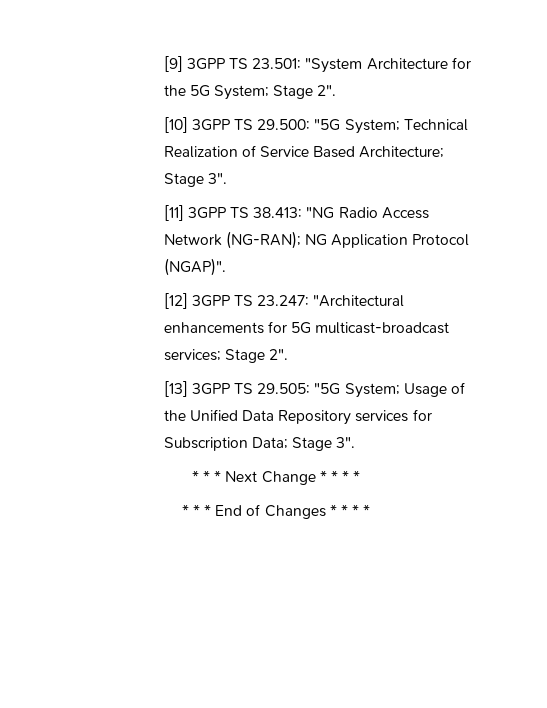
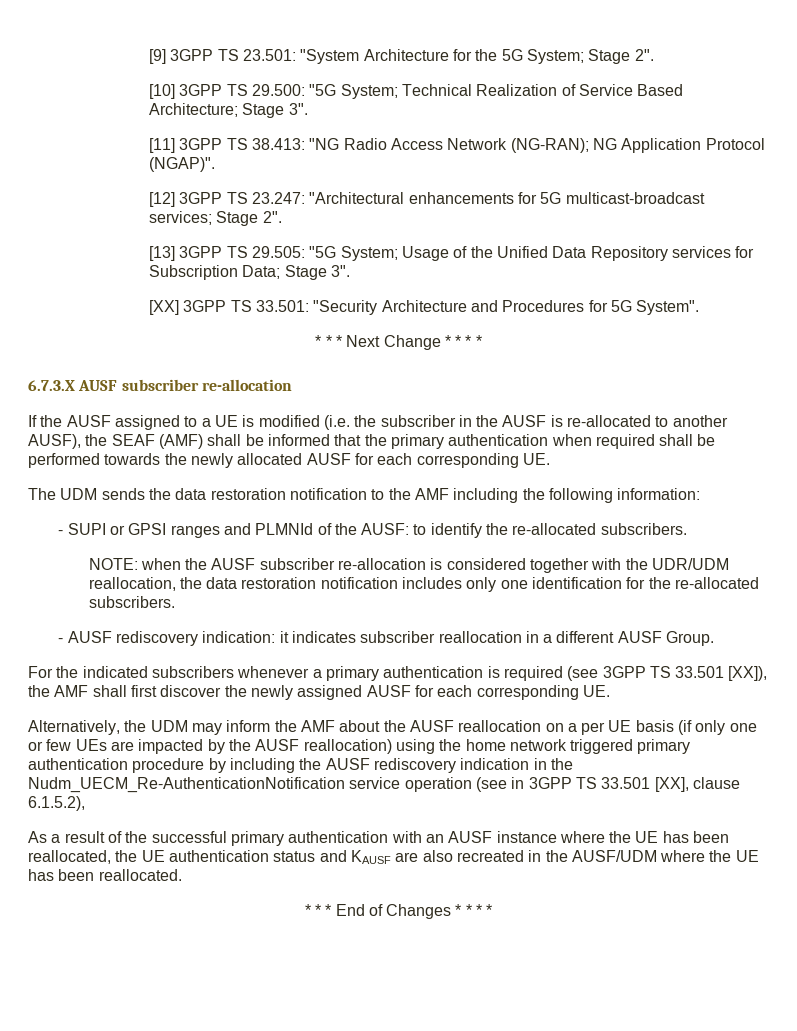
(356, 442) none -> [149,300,700,315] // [XX] 3GPP TS 33.501: "Security Architecture and Procedures for 5G System".
(361, 476) none -> [28,379,292,391] [28,415,728,430] [28,434,716,449] [28,453,550,468] [28,488,701,503] [58,523,687,538] [88,558,730,573] [88,577,760,592] [88,596,175,608] [58,631,715,646] [28,666,768,681] [28,685,610,700] [28,720,757,735] [28,739,691,754] [28,758,573,773] [28,777,740,793] [28,796,85,811] [28,831,730,846] [28,850,759,864] [28,869,182,881] // 6.7.3.X AUSF subscriber re-allocation // If the AUSF assigned to a UE is modified (i.e. the subscriber in the AUSF is re-allocated to another AUSF), the SEAF (AMF) shall be informed that the primary authentication when required shall be performed towards the newly allocated AUSF for each corresponding UE. // The UDM sends the data restoration notification to the AMF including the following information: // - SUPI or GPSI ranges and PLMNId of the AUSF: to identify the re-allocated subscribers. // NOTE: when the AUSF subscriber re-allocation is considered together with the UDR/UDM reallocation, the data restoration notification includes only one identification for the re-allocated subscribers. // - AUSF rediscovery indication: it indicates subscriber reallocation in a different AUSF Group. // For the indicated subscribers whenever a primary authentication is required (see 3GPP TS 33.501 [XX]), the AMF shall first discover the newly assigned AUSF for each corresponding UE. // Alternatively, the UDM may inform the AMF about the AUSF reallocation on a per UE basis (if only one or few UEs are impacted by the AUSF reallocation) using the home network triggered primary authentication procedure by including the AUSF rediscovery indication in the Nudm_UECM_Re-AuthenticationNotification service operation (see in 3GPP TS 33.501 [XX], clause 6.1.5.2), // As a result of the successful primary authentication with an AUSF instance where the UE has been reallocated, the UE authentication status and KAUSF are also recreated in the AUSF/UDM where the UE has been reallocated.

